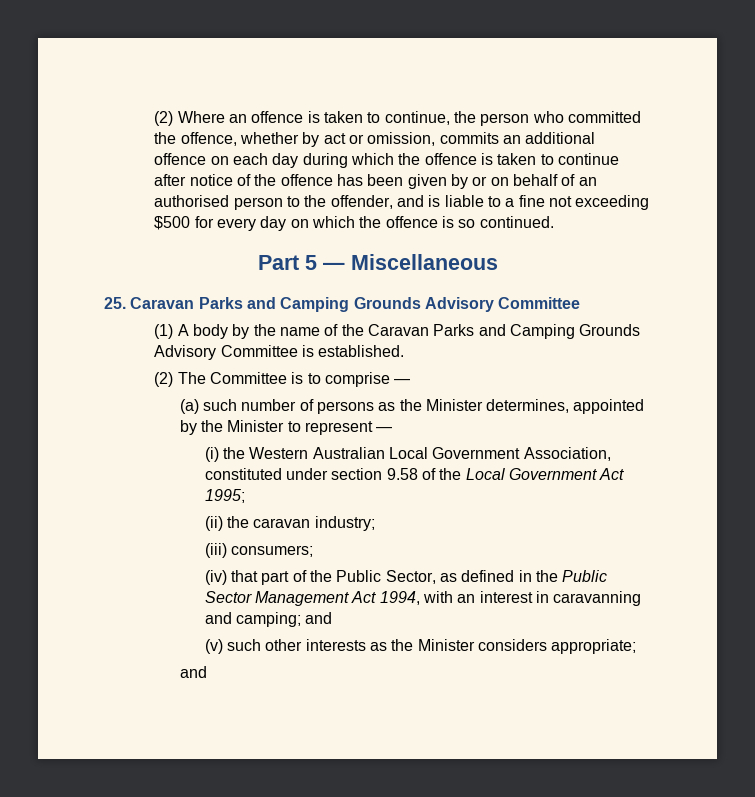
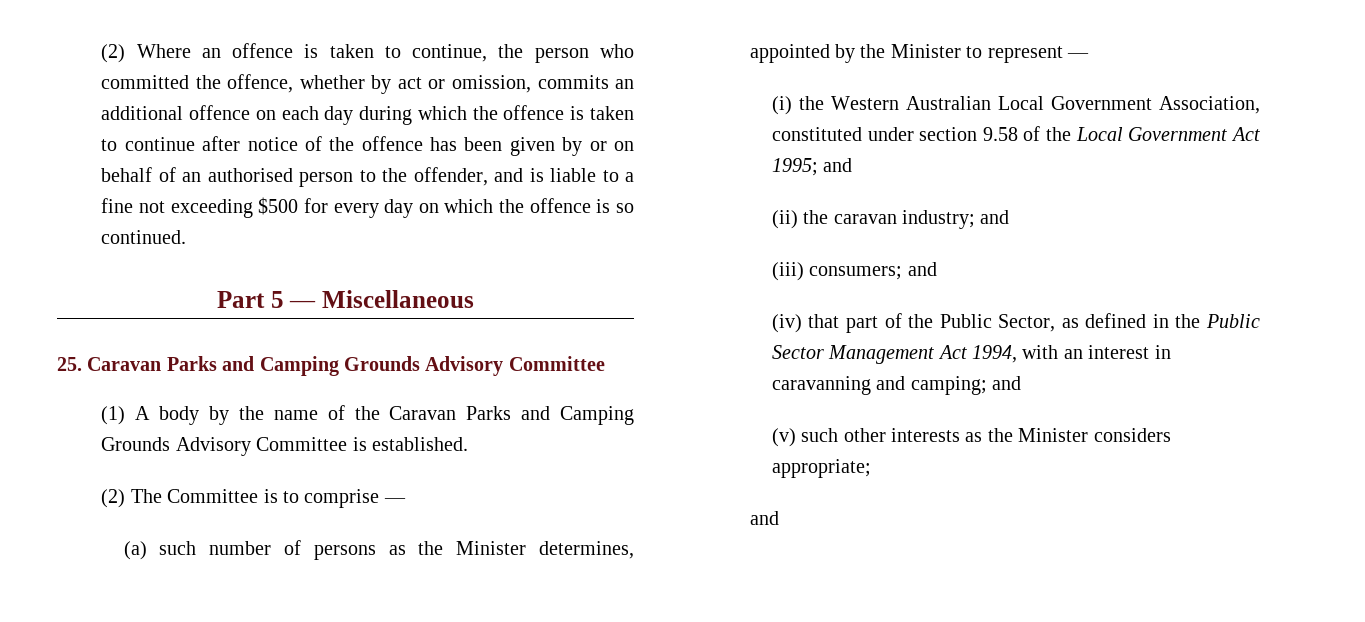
(245, 496) none -> [823,158,853,172] and
(375, 523) none -> [980,210,1010,224] and
(314, 551) none -> [907,262,937,276] and

